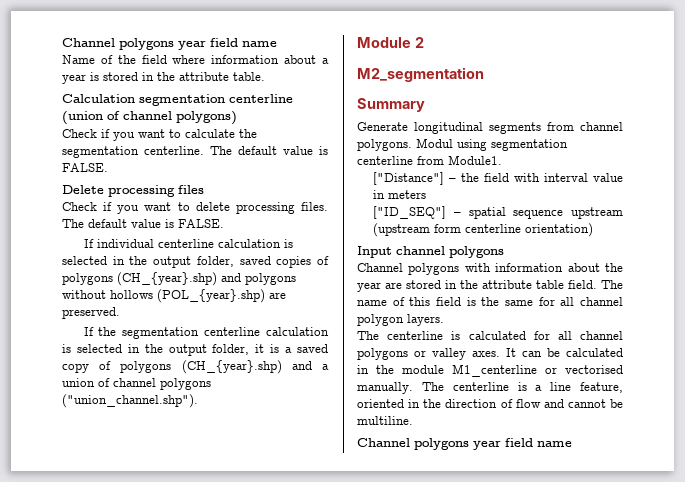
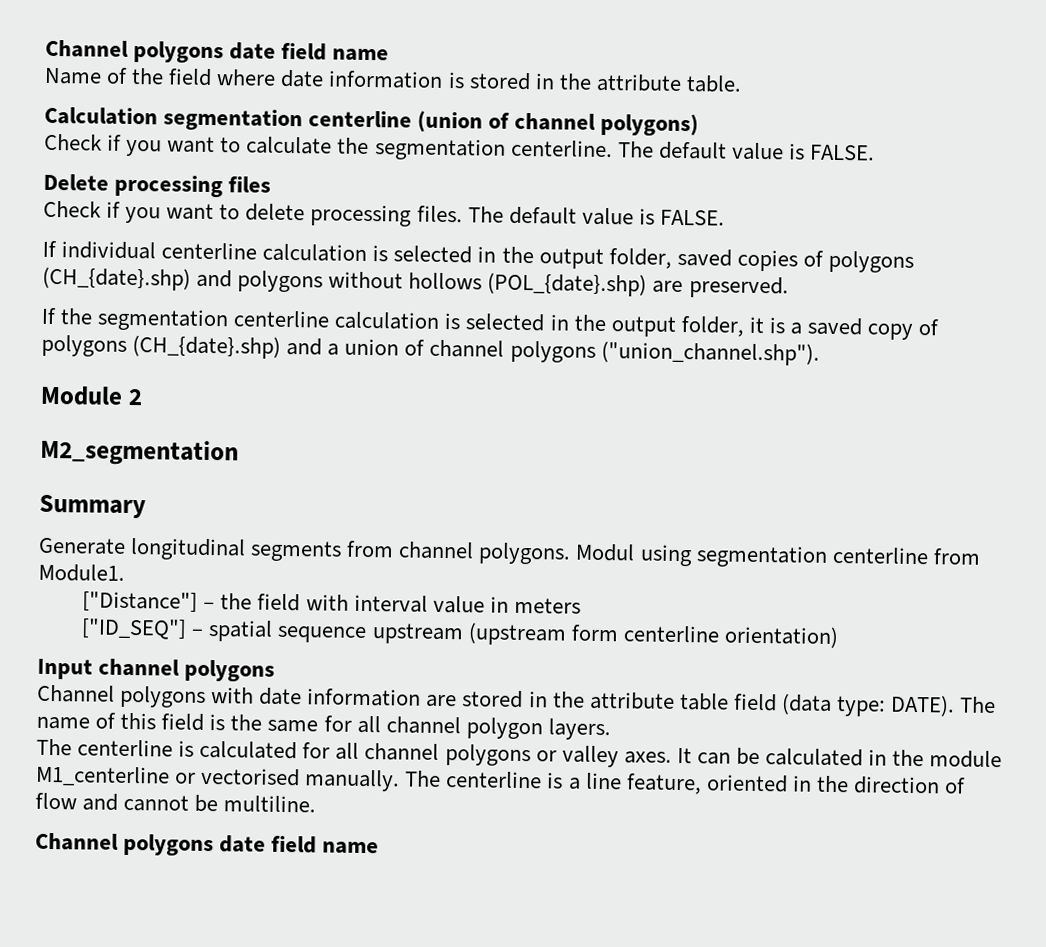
[62,38,206,50] Channel polygons year -> [45,39,277,64] Channel polygons date
[211,55,329,64] [62,74,86,84] information about a year -> [280,69,444,89] date information
[117,272,217,286] (CH_{year}.shp) -> [42,266,191,291] (CH_{date}.shp)
[157,289,265,303] (POL_{year}.shp) -> [487,272,648,297] (POL_{date}.shp)
[181,360,282,374] (CH_{year}.shp) -> [132,335,282,359] (CH_{date}.shp)
[495,263,623,272] [357,282,381,292] information about the year -> [259,687,422,707] date information
[568,280,597,289] field. -> [732,693,956,717] field (data type: DATE).
[473,440,501,450] year -> [219,835,267,853] date

